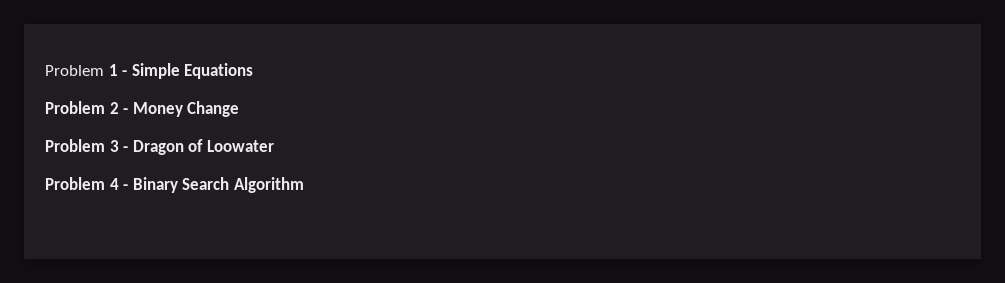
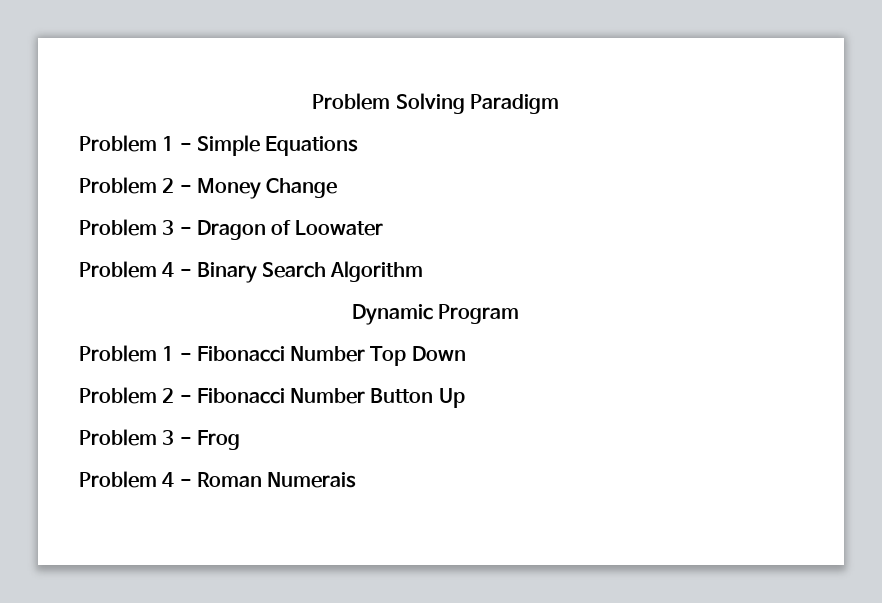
[45,65,104,76] Problem -> [312,93,559,114] [79,135,157,152] Problem Solving Paradigm // Problem
(304, 185) none -> [351,304,520,325] [79,345,466,366] [79,387,465,408] [79,429,240,450] [79,471,357,488] // Dynamic Program // Problem 1 - Fibonacci Number Top Down // Problem 2 - Fibonacci Number Button Up // Problem 3 - Frog // Problem 4 - Roman Numerais

